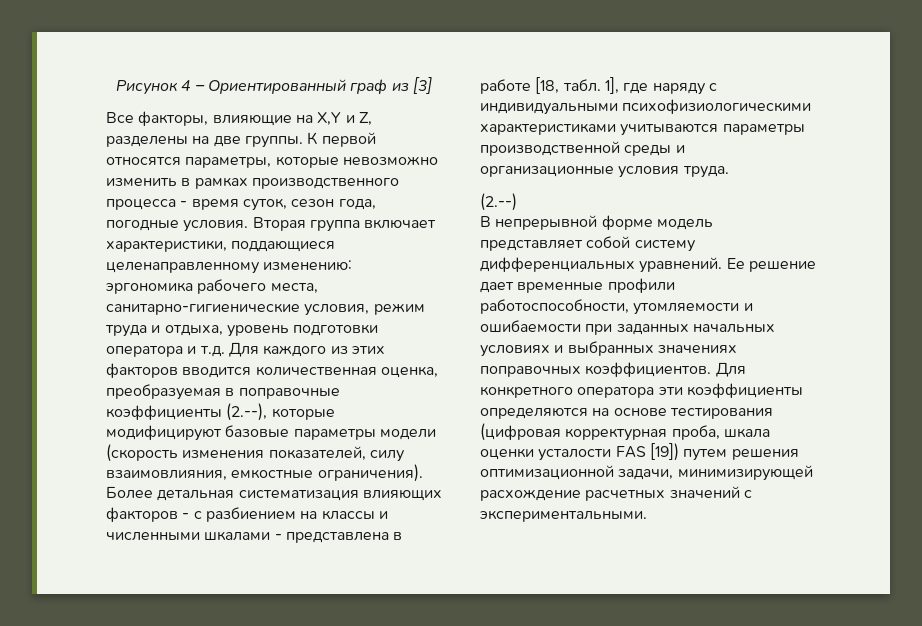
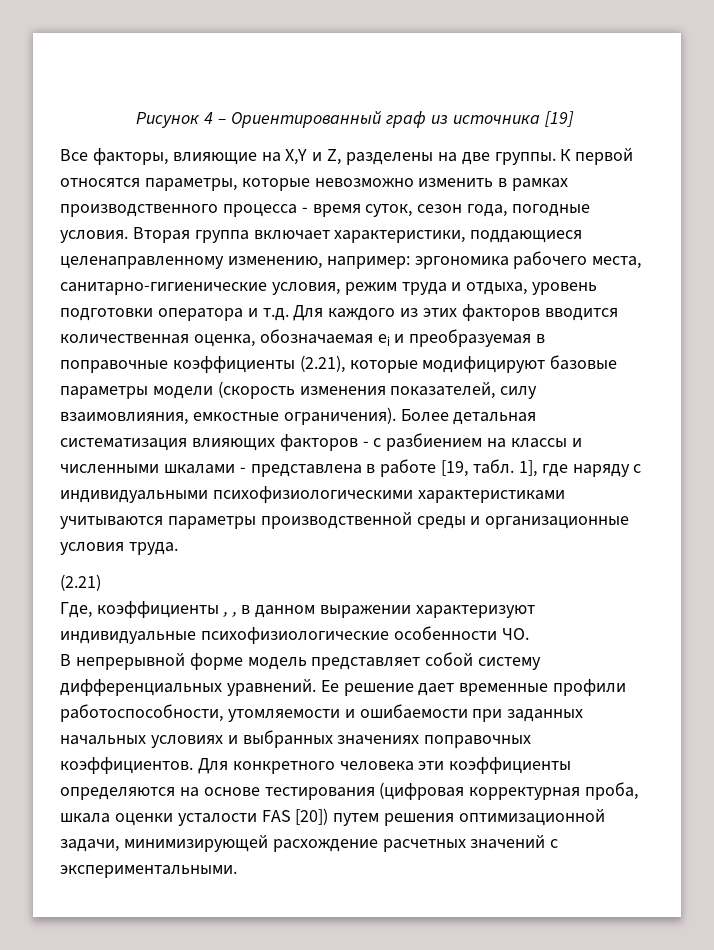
[412,77,432,94] [3] -> [452,111,574,127] источника [19]
[263,260,353,270] изменению: -> [227,256,410,269] изменению, например:
(438, 372) none -> [259,329,405,346] обозначаемая ei и
[226,403,268,421] (2.--), -> [299,355,345,373] (2.21),
[535,77,560,94] [18, -> [441,460,469,477] [19,
[480,193,517,211] (2.--) -> [60,574,101,591] [60,601,536,618] [60,626,529,644] (2.21) // Где, коэффициенты , , в данном выражении характеризуют индивидуальные психофизиологические особенности ЧО.
[577,387,655,398] оператора -> [339,761,414,771] человека
[649,443,679,461] [19]) -> [295,808,329,825] [20])

